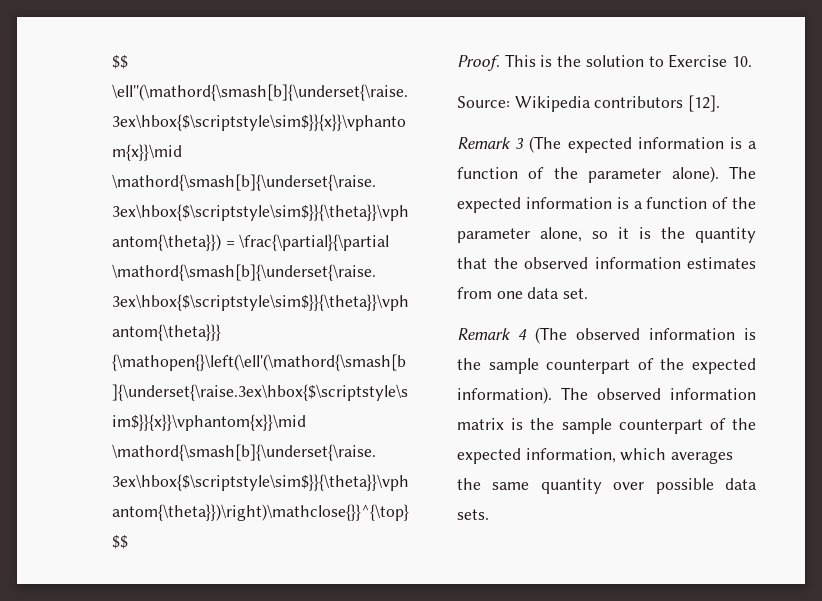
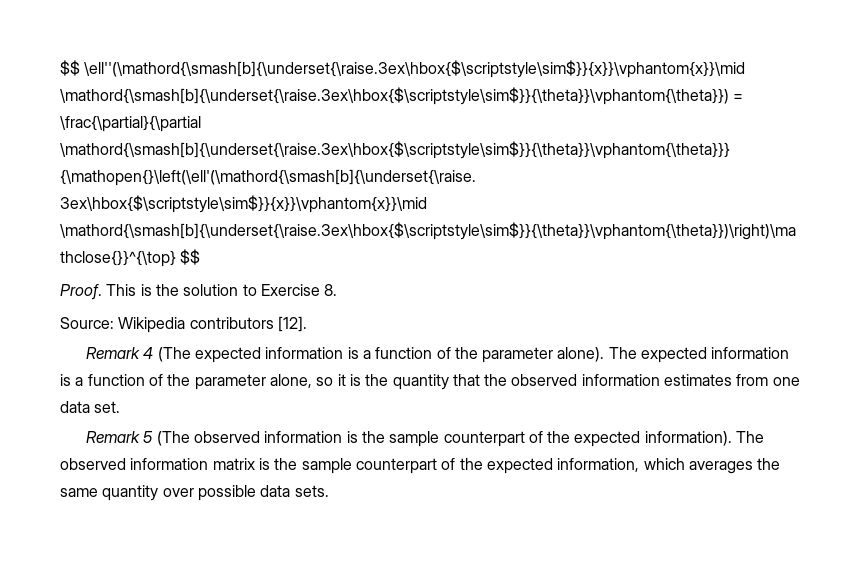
[732,56,753,67] 10. -> [324,284,338,296] 8.
[515,138,525,149] 3 -> [143,347,154,359] 4
[518,329,527,340] 4 -> [143,431,154,443] 5

